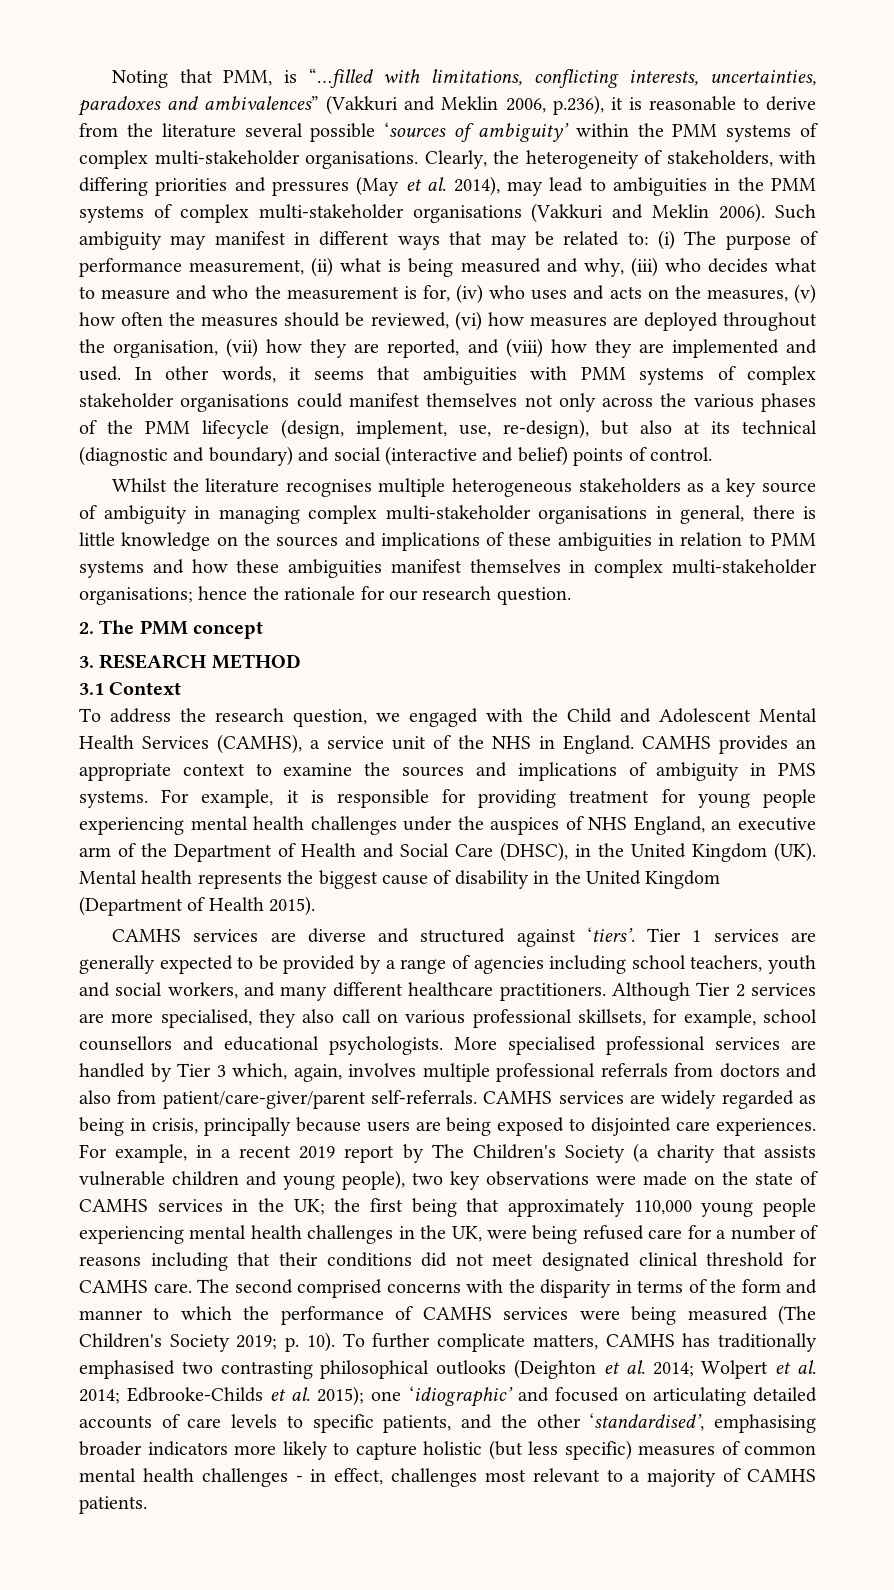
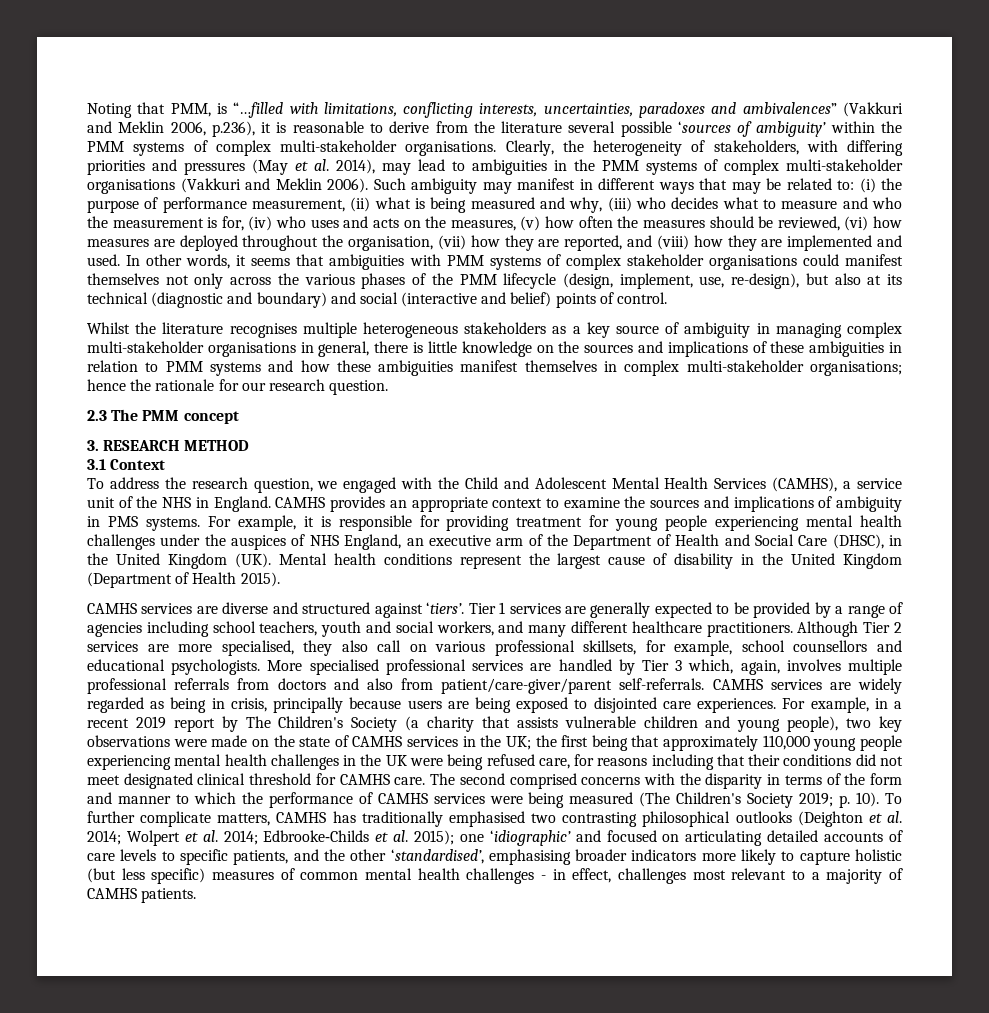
[684,231,717,245] The -> [881,178,902,190] the
[79,622,94,634] 2. -> [87,410,107,421] 2.3
[197,870,378,889] represents the biggest -> [383,553,602,569] conditions represent the largest
[451,1226,482,1242] UK, -> [385,755,407,766] UK
[648,1225,819,1240] care for a number of -> [538,754,595,769] care, for

